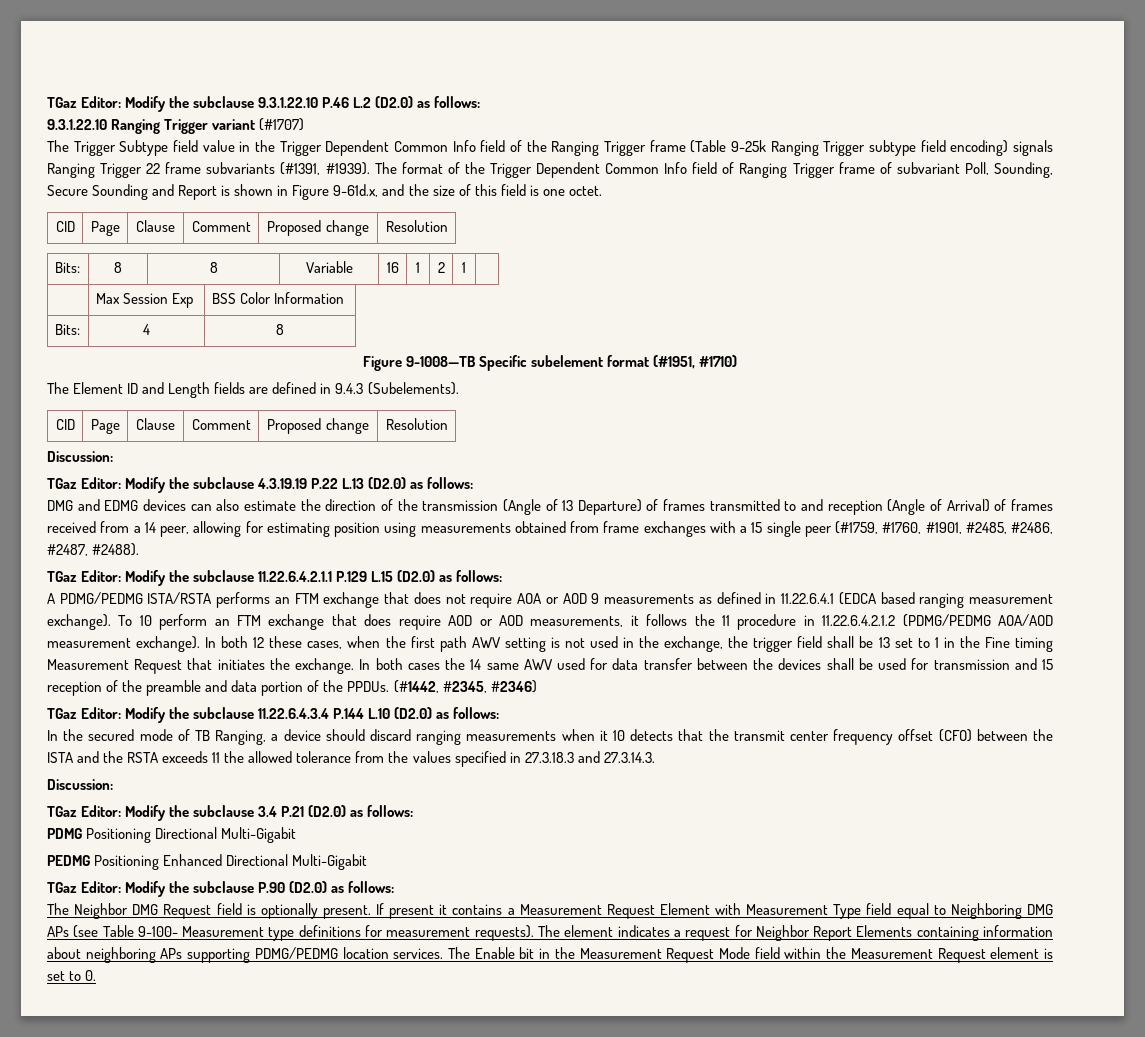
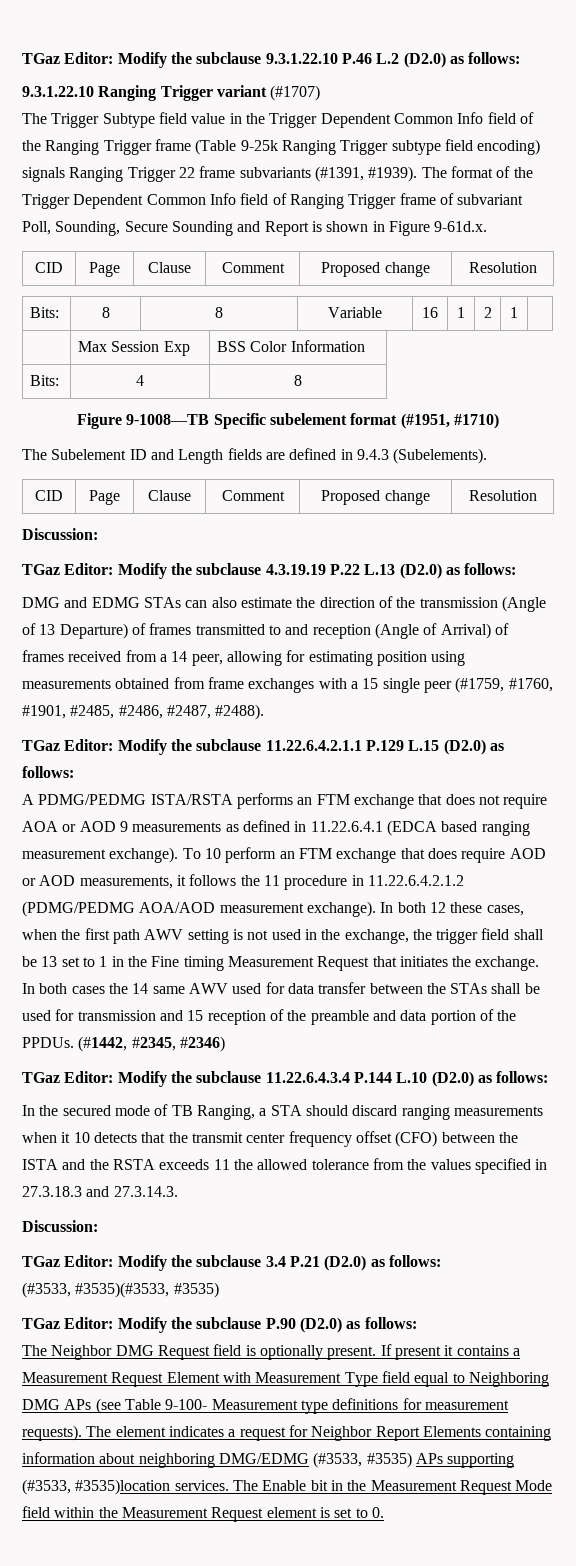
[333,184,602,197] 9-61d.x, and the size of this field is one octet. -> [434,221,488,232] 9-61d.x.
[73,382,124,394] Element -> [51,449,127,460] Subelement
[142,499,186,511] devices -> [143,597,181,608] STAs
[778,658,822,670] devices -> [450,983,488,994] STAs
[283,729,321,741] device -> [270,1105,302,1116] STA
[47,827,297,843] [47,854,368,870] PDMG Positioning Directional Multi-Gigabit // PEDMG Positioning Enhanced Directional Multi-Gigabit -> [22,1282,219,1298] (#3533, #3535)(#3533, #3535)
[160,947,389,963] APs supporting PDMG/PEDMG location -> [218,1452,515,1468] [22,1479,171,1495] DMG/EDMG (#3533, #3535) APs supporting (#3533, #3535)location

